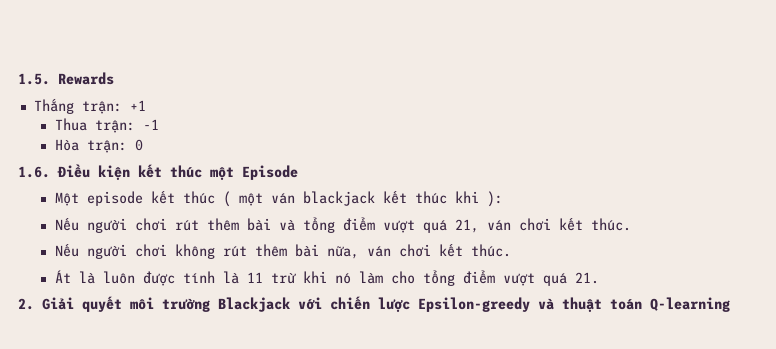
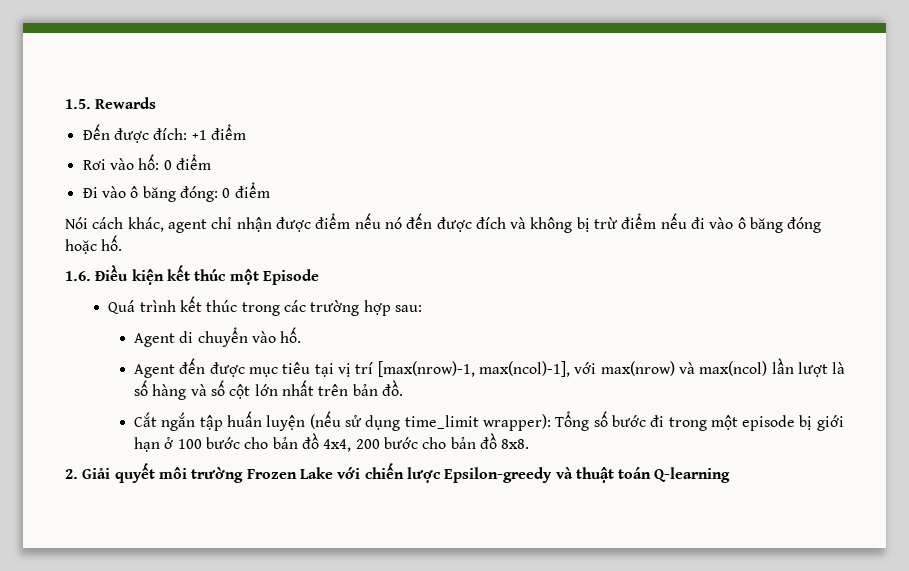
[33,98,146,114] [54,118,159,133] [54,139,143,153] Thắng trận: +1 // Thua trận: -1 // Hòa trận: 0 -> [82,124,246,143] [82,154,211,170] [82,182,270,202] [65,213,822,233] [65,235,123,254] Đến được đích: +1 điểm // Rơi vào hố: 0 điểm // Đi vào ô băng đóng: 0 điểm // Nói cách khác, agent chỉ nhận được điểm nếu nó đến được đích và không bị trừ điểm nếu đi vào ô băng đóng hoặc hố.
[54,191,503,207] [54,217,631,233] [54,244,511,259] [54,270,599,286] Một episode kết thúc ( một ván blackjack kết thúc khi ): // Nếu người chơi rút thêm bài và tổng điểm vượt quá 21, ván chơi kết thúc. // Nếu người chơi không rút thêm bài nữa, ván chơi kết thúc. // Át là luôn được tính là 11 trừ khi nó làm cho tổng điểm vượt quá 21. -> [108,296,422,316] [134,327,302,347] [134,358,846,378] [134,380,403,400] [134,411,844,431] [134,433,530,452] Quá trình kết thúc trong các trường hợp sau: // Agent di chuyển vào hố. // Agent đến được mục tiêu tại vị trí [max(nrow)-1, max(ncol)-1], với max(nrow) và max(ncol) lần lượt là số hàng và số cột lớn nhất trên bản đồ. // Cắt ngắn tập huấn luyện (nếu sử dụng time_limit wrapper): Tổng số bước đi trong một episode bị giới hạn ở 100 bước cho bản đồ 4x4, 200 bước cho bản đồ 8x8.
[218,297,290,312] Blackjack -> [246,467,333,479] Frozen Lake

